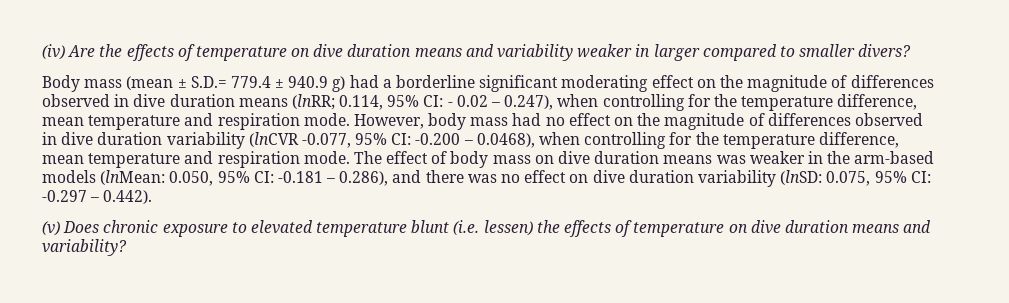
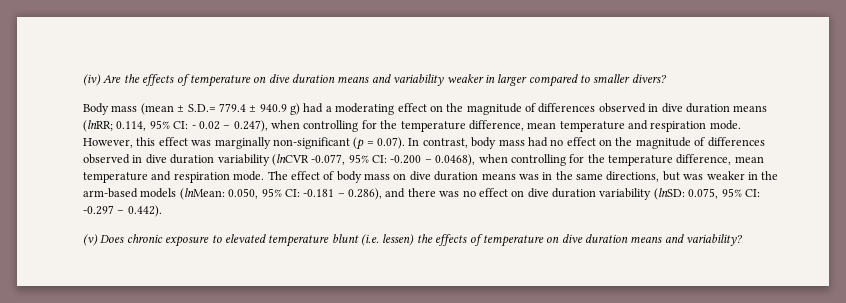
[396,75,559,92] borderline significant -> (332, 109) none
(424, 121) none -> [136,137,468,150] this effect was marginally non-significant (p = 0.07). In contrast,
(746, 159) none -> [542,171,704,182] in the same directions, but was

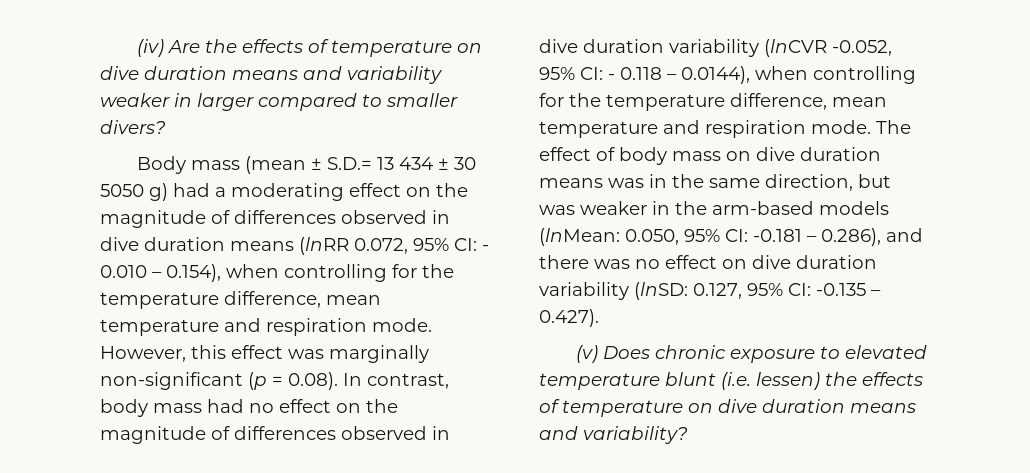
[218,103,287,112] 779.4 ± 940.9 -> [376,157,476,170] [100,184,144,197] 13 434 ± 30 5050
[83,120,268,132] (lnRR; 0.114, 95% CI: - 0.02 – 0.247), -> [299,237,489,255] [100,264,221,282] (lnRR 0.072, 95% CI: - 0.010 – 0.154),
[377,137,405,149] 0.07). -> [288,372,338,390] 0.08).
[311,154,476,166] -0.077, 95% CI: -0.200 – 0.0468), -> [832,40,892,56] [539,66,750,84] -0.052, 95% CI: - 0.118 – 0.0144),
[606,171,660,182] directions, -> [765,174,853,191] direction,
[688,188,760,199] [83,205,162,217] 0.075, 95% CI: -0.297 – 0.442). -> [693,283,881,299] [539,309,599,327] 0.127, 95% CI: -0.135 – 0.427).

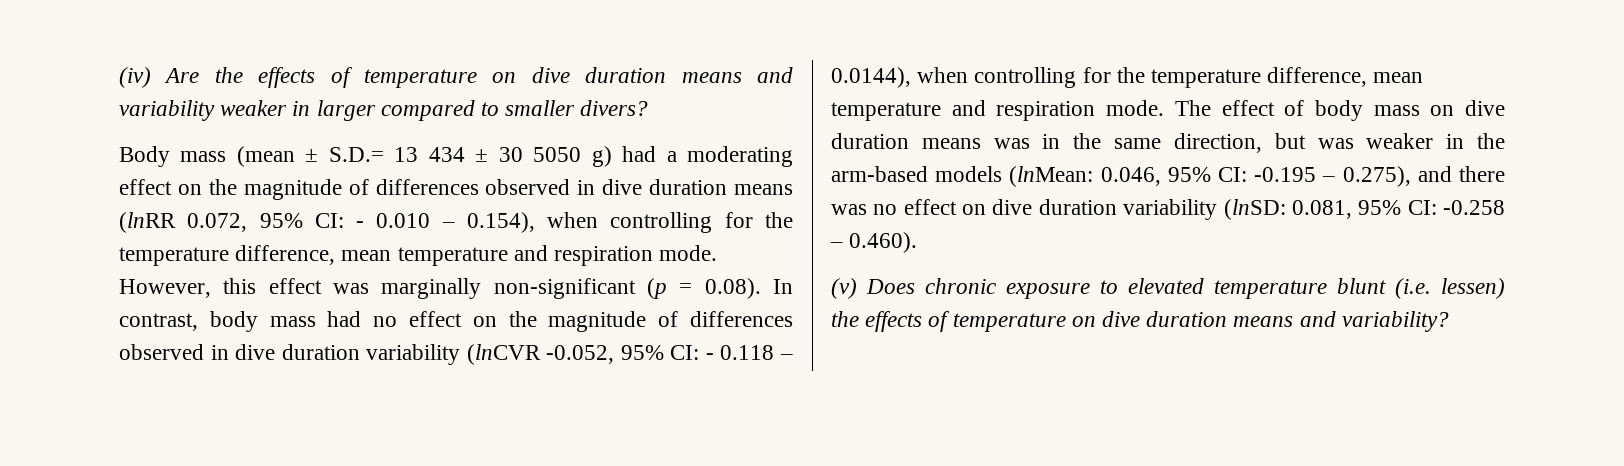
[625,228,881,246] 0.050, 95% CI: -0.181 – 0.286), -> [1100,166,1411,187] 0.046, 95% CI: -0.195 – 0.275),
[693,283,881,299] [539,309,599,327] 0.127, 95% CI: -0.135 – 0.427). -> [1291,200,1505,219] [830,232,918,253] 0.081, 95% CI: -0.258 – 0.460).

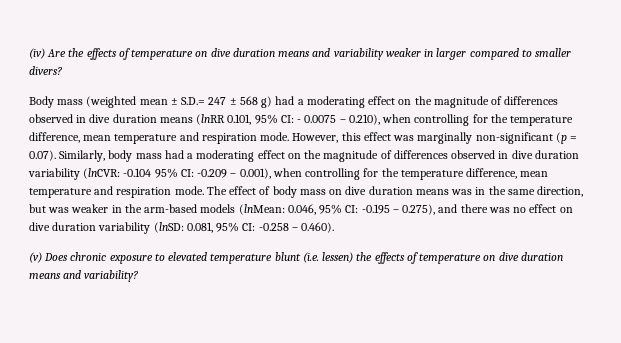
[236,146,582,167] (mean ± S.D.= 13 434 ± 30 5050 -> [86,96,258,108] (weighted mean ± S.D.= 247 ± 568
[187,212,535,233] 0.072, 95% CI: - 0.010 – 0.154), -> [227,114,380,125] 0.101, 95% CI: - 0.0075 – 0.210),
[704,278,794,299] [119,313,198,331] 0.08). In contrast, -> [29,150,106,162] 0.07). Similarly,
[373,316,398,327] no -> [187,150,255,162] a moderating
[466,344,793,365] [831,67,911,88] (lnCVR -0.052, 95% CI: - 0.118 – 0.0144), -> [83,168,271,179] (lnCVR: -0.104 95% CI: -0.209 – 0.001),

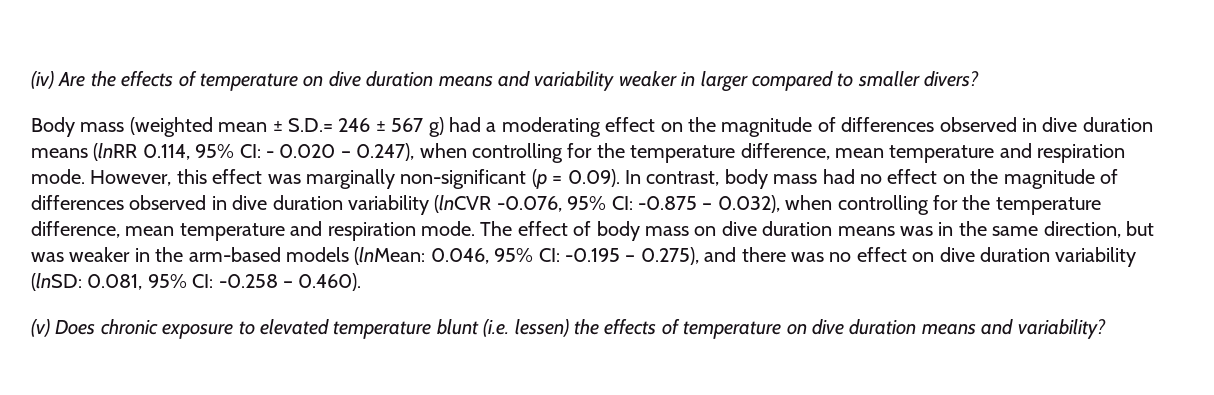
[208,96,258,105] 247 ± 568 -> [338,118,424,132] 246 ± 567
[227,114,252,125] 0.101, -> [142,144,190,160] 0.114,
[304,114,380,125] 0.0075 – 0.210), -> [279,143,415,161] 0.020 – 0.247),
[29,150,106,162] 0.07). Similarly, -> [567,169,720,187] 0.09). In contrast,
[187,150,255,162] a moderating -> [859,174,882,184] no
[83,168,271,179] (lnCVR: -0.104 95% CI: -0.209 – 0.001), -> [434,195,780,213] (lnCVR -0.076, 95% CI: -0.875 – 0.032),

